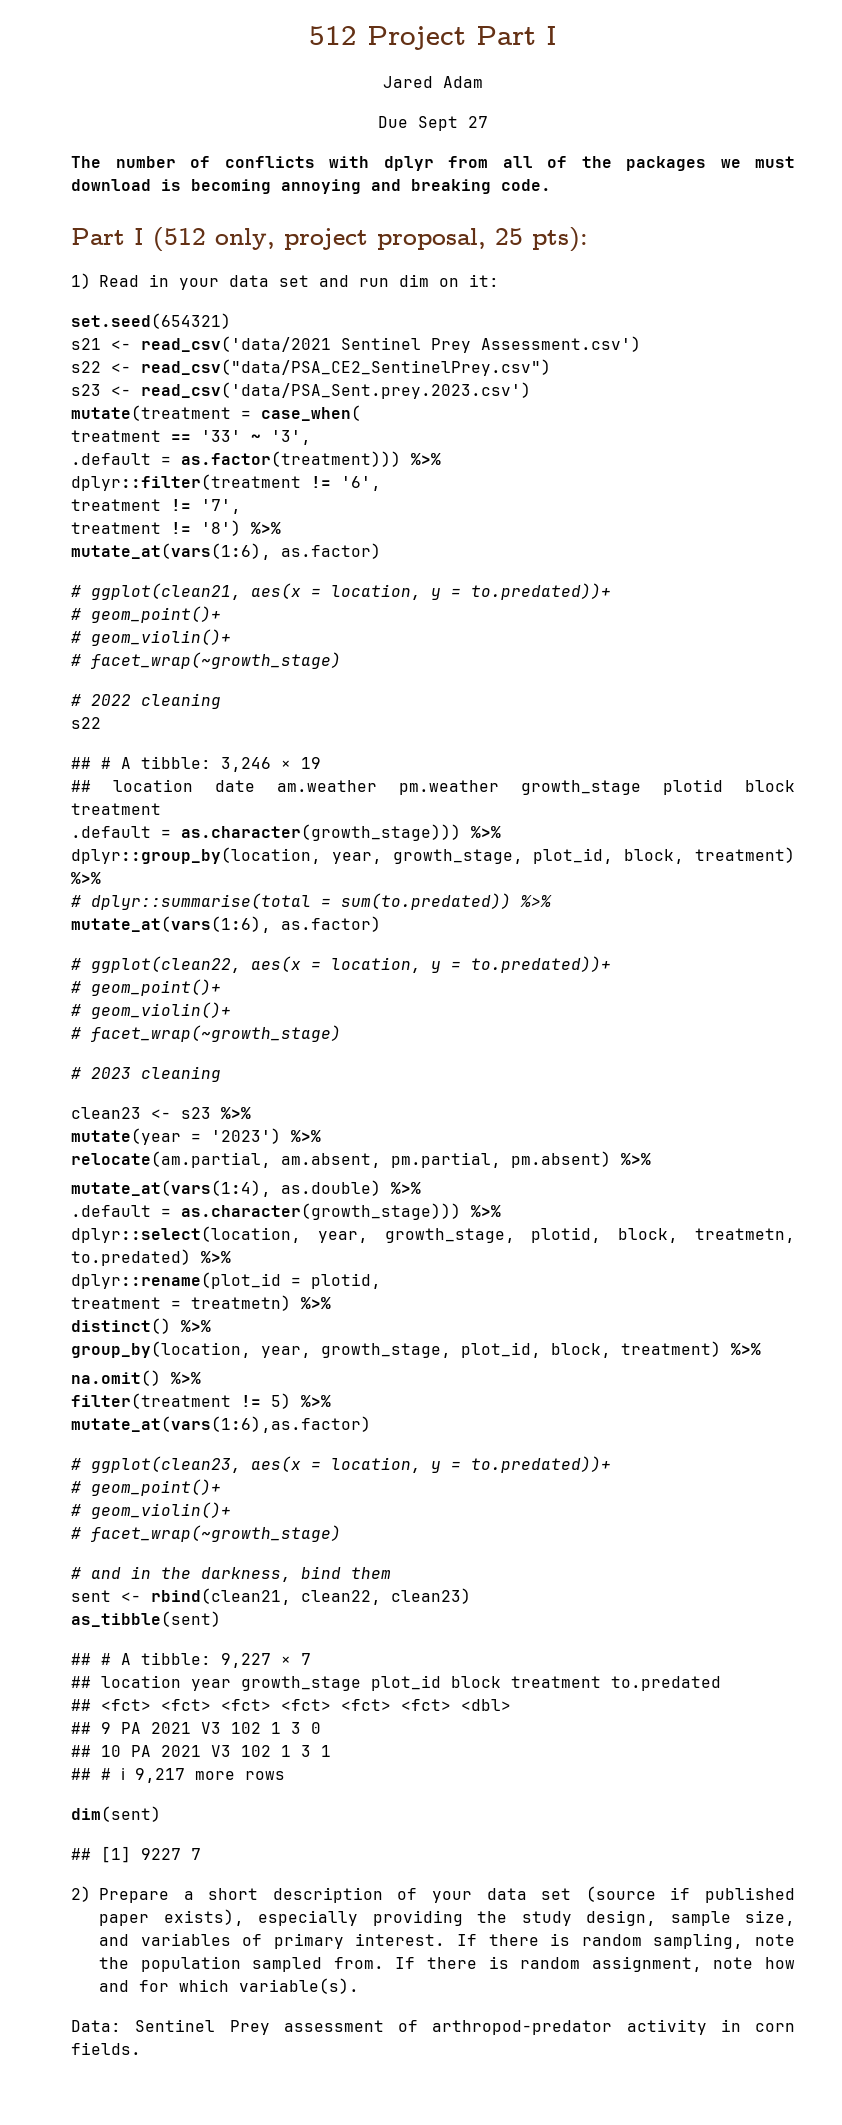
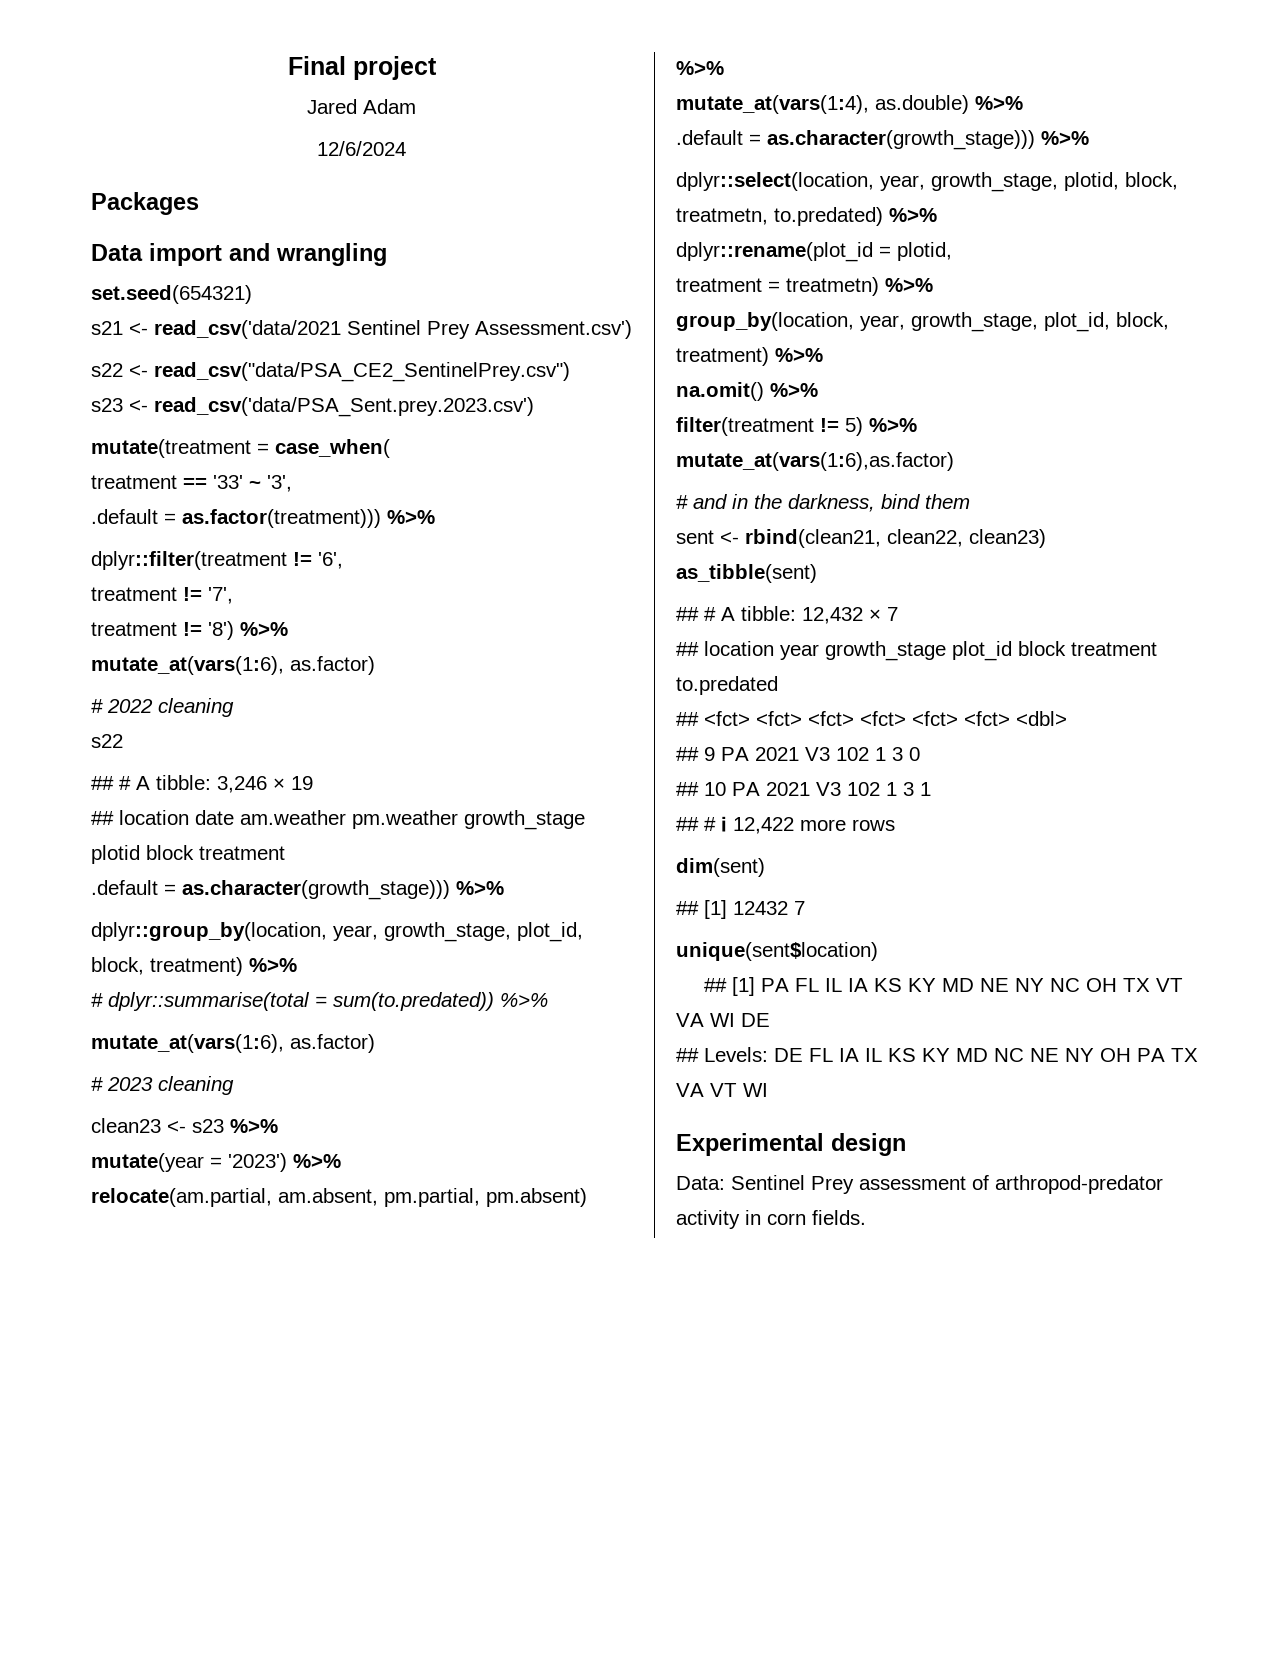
[309,26,557,50] [383,76,483,88] [378,116,488,131] [71,156,795,171] [71,179,551,194] [71,227,588,252] [71,273,499,290] 512 Project Part I // Jared Adam // Due Sept 27 // The number of conflicts with dplyr from all of the packages we must download is becoming annoying and breaking code. // Part I (512 only, project proposal, 25 pts): // 1) Read in your data set and run dim on it: -> [287,56,437,80] [307,99,416,114] [317,141,406,156] [91,192,199,215] [91,243,387,266] Final project // Jared Adam // 12/6/2024 // Packages // Data import and wrangling
[71,583,611,600] [71,606,221,623] [71,629,231,646] [71,652,341,669] // # ggplot(clean21, aes(x = location, y = to.predated))+ // # geom_point()+ // # geom_violin()+ // # facet_wrap(~growth_stage) -> (375, 665) none
[71,956,611,973] [71,979,221,996] [71,1002,231,1019] [71,1025,341,1042] // # ggplot(clean22, aes(x = location, y = to.predated))+ // # geom_point()+ // # geom_violin()+ // # facet_wrap(~growth_stage) -> (375, 1043) none
[71,1318,211,1334] // distinct() %>% -> (933, 285) none
[71,1456,611,1473] [71,1479,221,1496] [71,1502,231,1519] [71,1525,341,1542] // # ggplot(clean23, aes(x = location, y = to.predated))+ // # geom_point()+ // # geom_violin()+ // # facet_wrap(~growth_stage) -> (954, 461) none
[221,1653,271,1668] 9,227 -> [802,607,863,624] 12,432
[135,1768,185,1783] 9,217 -> [733,817,794,834] 12,422
[141,1848,201,1860] [71,1886,796,1903] [99,1909,795,1926] [99,1933,796,1949] [99,1956,796,1972] [99,1978,359,1994] 9227 7 // 2) Prepare a short description of your data set (source if published paper exists), especially providing the study design, sample size, and variables of primary interest. If there is random sampling, note the population sampled from. If there is random assignment, note how and for which variable(s). -> [733,901,805,915] [676,942,878,961] [704,977,1184,996] [676,1013,770,1027] [676,1047,1198,1062] [676,1083,768,1097] [676,1133,906,1156] 12432 7 // unique(sent$location) // ## [1] PA FL IL IA KS KY MD NE NY NC OH TX VT VA WI DE // ## Levels: DE FL IA IL KS KY MD NC NE NY OH PA TX VA VT WI // Experimental design

